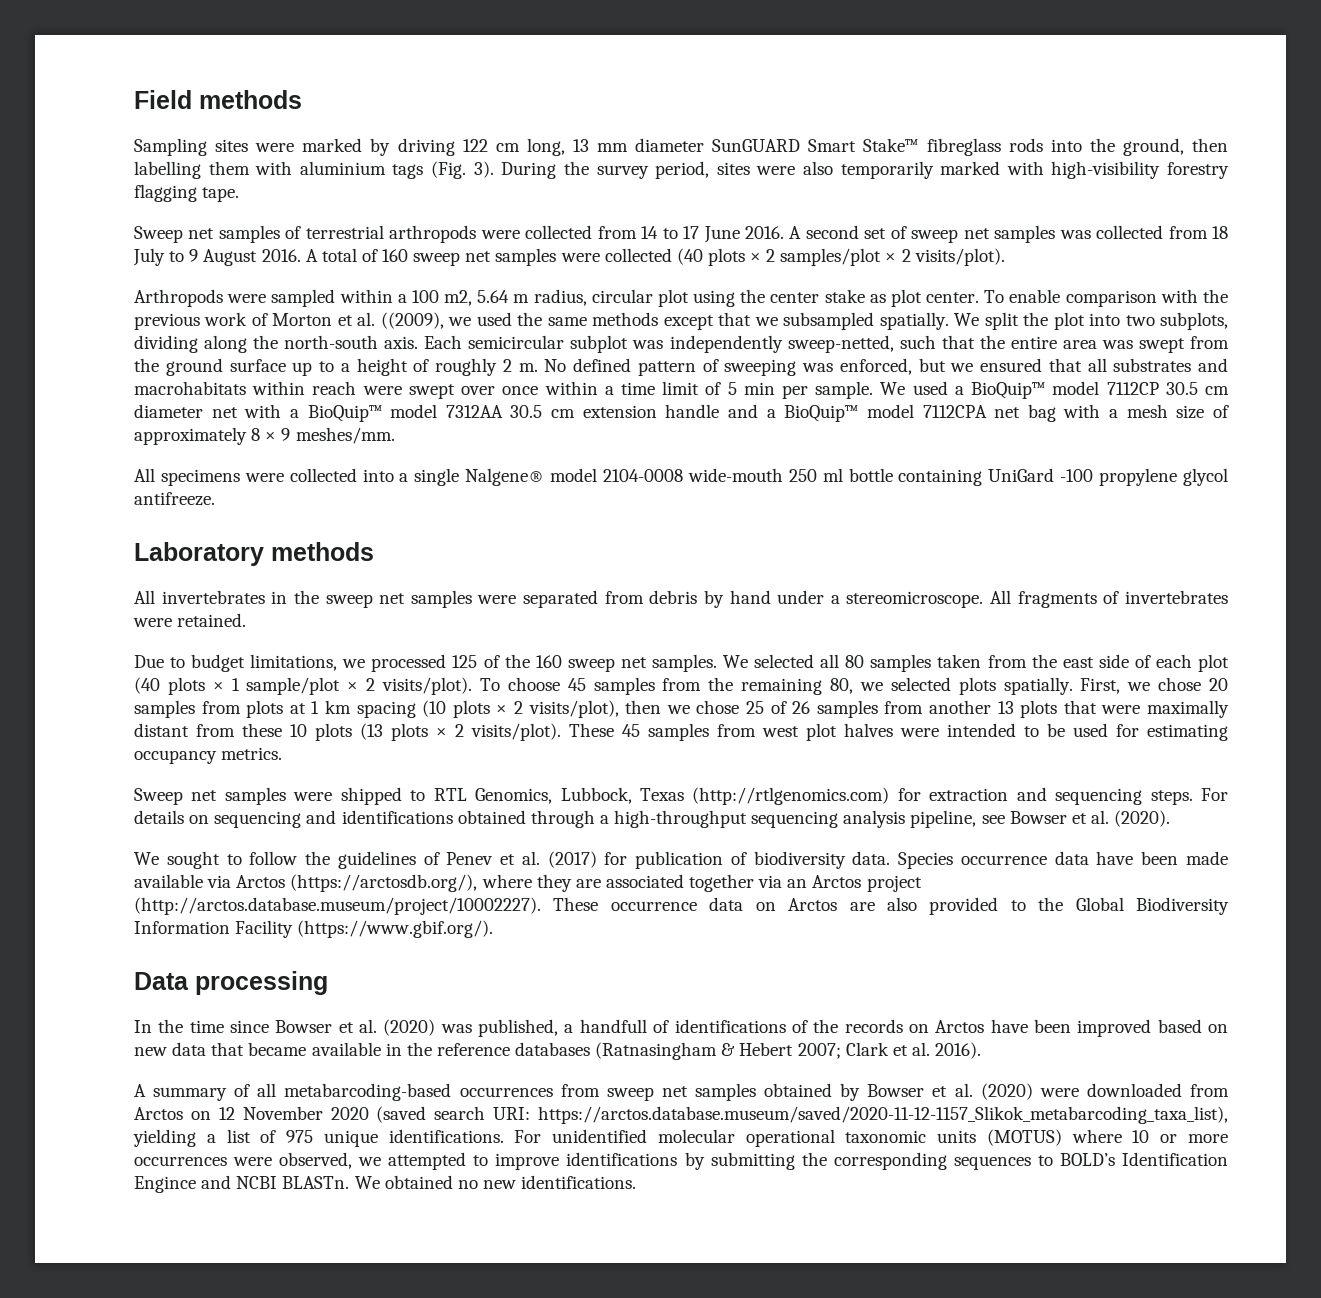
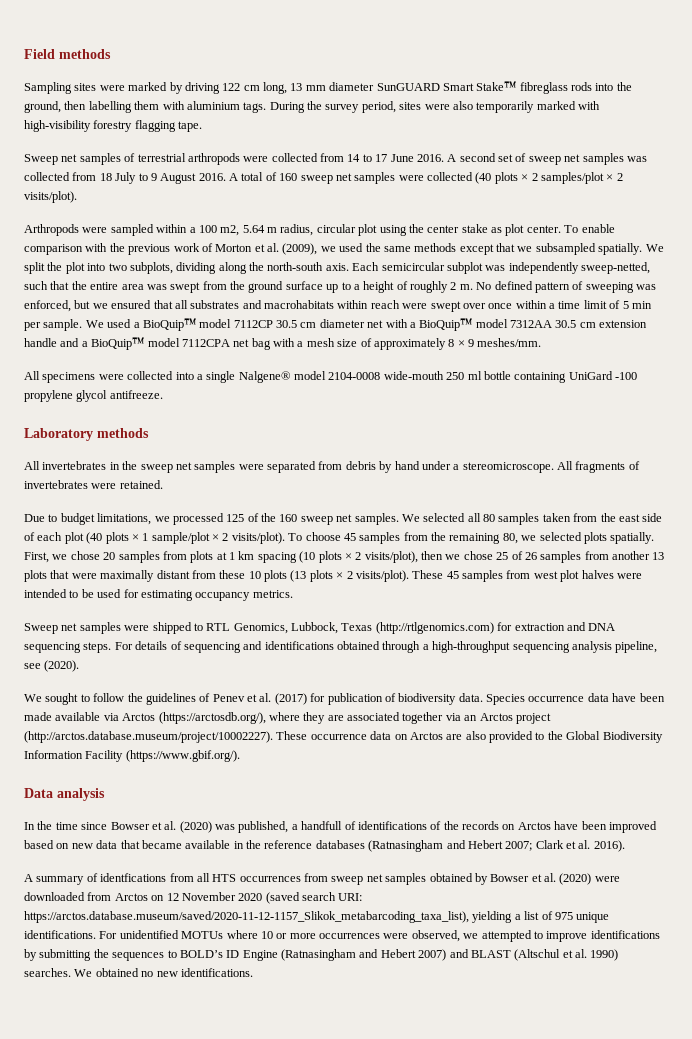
[392,161,494,179] tags (Fig. 3). -> [243,102,267,113] tags.
[380,312,444,329] ((2009), -> [282,243,318,255] (2009),
(1047, 794) none -> [588,623,616,631] DNA
[189,815,210,824] on -> [170,641,182,650] of
[1009,810,1109,824] Bowser et al. -> (41, 666) none
[195,971,328,995] processing -> [57,788,105,801] analysis
[721,1043,736,1056] & -> [446,840,466,849] and
[257,1083,452,1101] all metabarcoding-based -> [100,873,237,882] identfications from all HTS
[657,1129,1062,1147] molecular operational taxonomic units (MOTUS) -> [181,931,224,939] MOTUs
[833,1152,947,1170] corresponding -> (109, 953) none
[1122,1152,1229,1166] [134,1175,350,1193] Identification Engince and NCBI BLASTn. -> [226,949,619,961] [24,968,71,977] ID Engine (Ratnasingham and Hebert 2007) and BLAST (Altschul et al. 1990) searches.

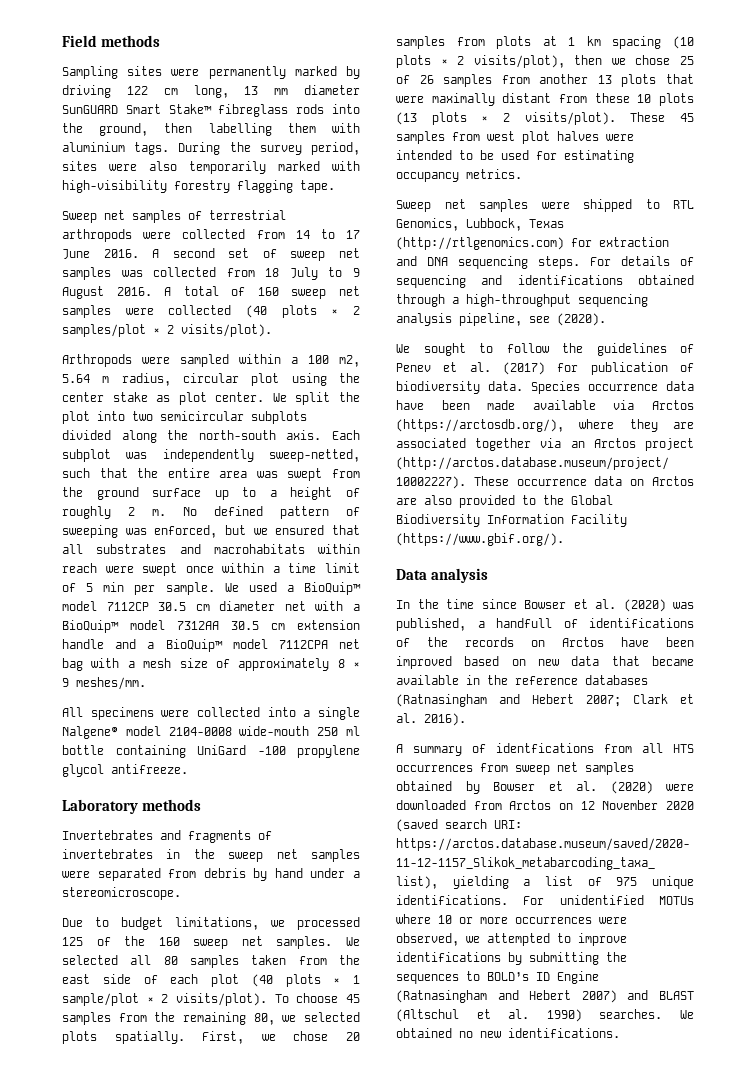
(125, 88) none -> [208,66,286,79] permanently
[564,224,615,233] [24,243,643,255] To enable comparison with the previous work of Morton et al. (2009), we used the same methods except that we subsampled spatially. -> (265, 397) none
[129,262,217,274] subplots, dividing -> [160,411,307,424] [62,430,111,440] semicircular subplots divided
[381,262,445,271] semicircular -> (360, 435) none
[462,303,486,309] over -> (178, 569) none
[24,461,40,470] All -> [62,830,272,843] Invertebrates and fragments of
[557,461,640,473] [24,480,163,489] All fragments of invertebrates were retained. -> (181, 893) none

